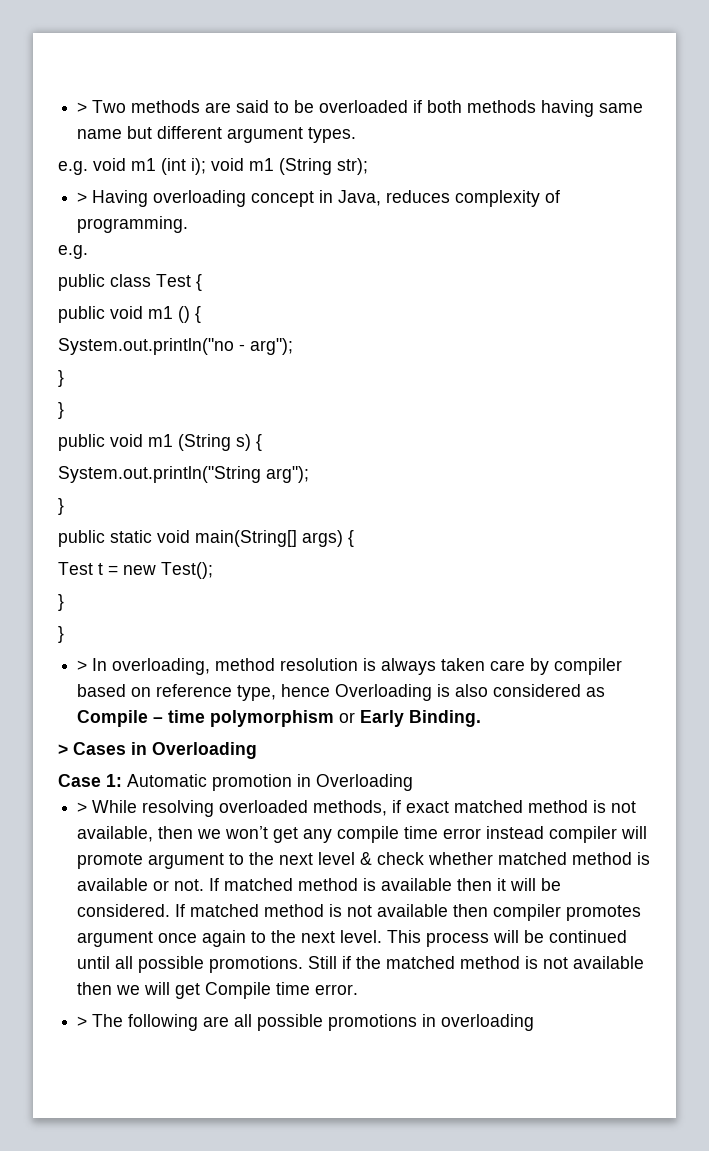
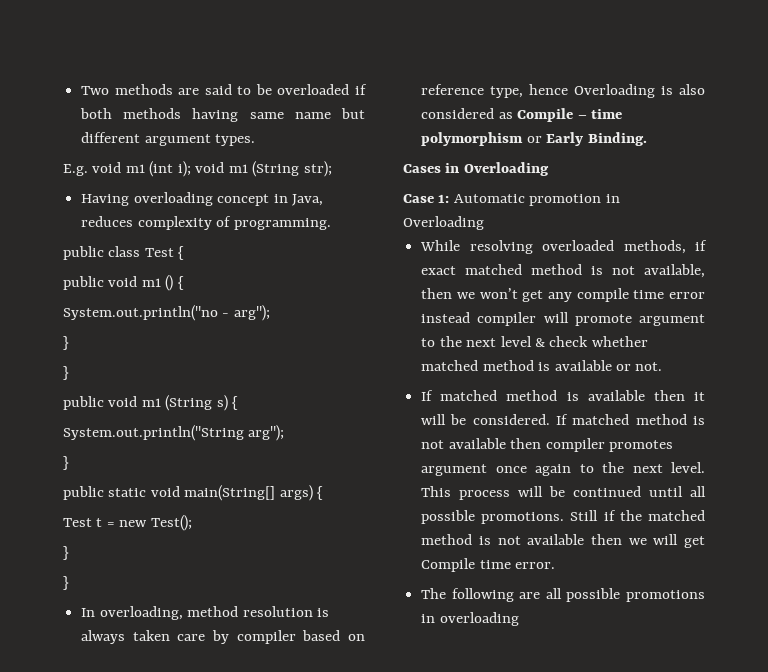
[77,102,88,113] > -> (81, 90) none
[58,161,88,175] e.g. -> [63,164,88,176] E.g.
[77,192,88,203] > -> (332, 169) none
[58,245,88,259] // e.g. -> (331, 224) none
[77,660,88,671] > -> (69, 583) none
[58,744,68,755] > -> (647, 139) none
[77,802,88,813] > -> (484, 223) none
(205, 885) none -> (663, 366) //
[77,1016,88,1027] > -> (556, 565) none

